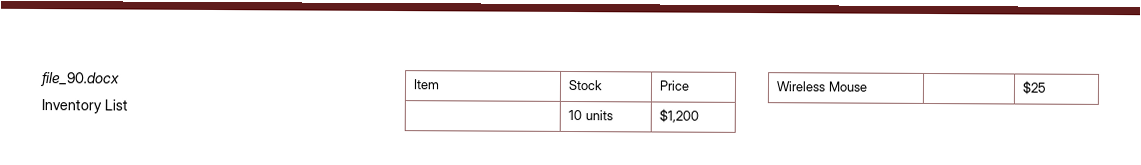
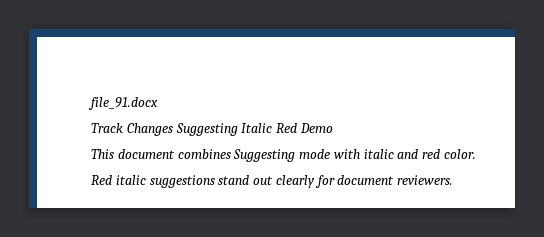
[40,72,120,87] [41,99,128,114] [413,79,441,90] [568,79,604,91] [659,80,691,91] [568,109,613,121] [659,108,700,123] [776,81,868,92] [1022,80,1048,95] file_90.docx // Inventory List // Item | Stock | Price // | 10 units | $1,200 // Wireless Mouse | | $25 -> [88,97,158,110] [91,123,333,136] [91,149,477,162] [91,175,454,188] file_91.docx // Track Changes Suggesting Italic Red Demo // This document combines Suggesting mode with italic and red color. // Red italic suggestions stand out clearly for document reviewers.

